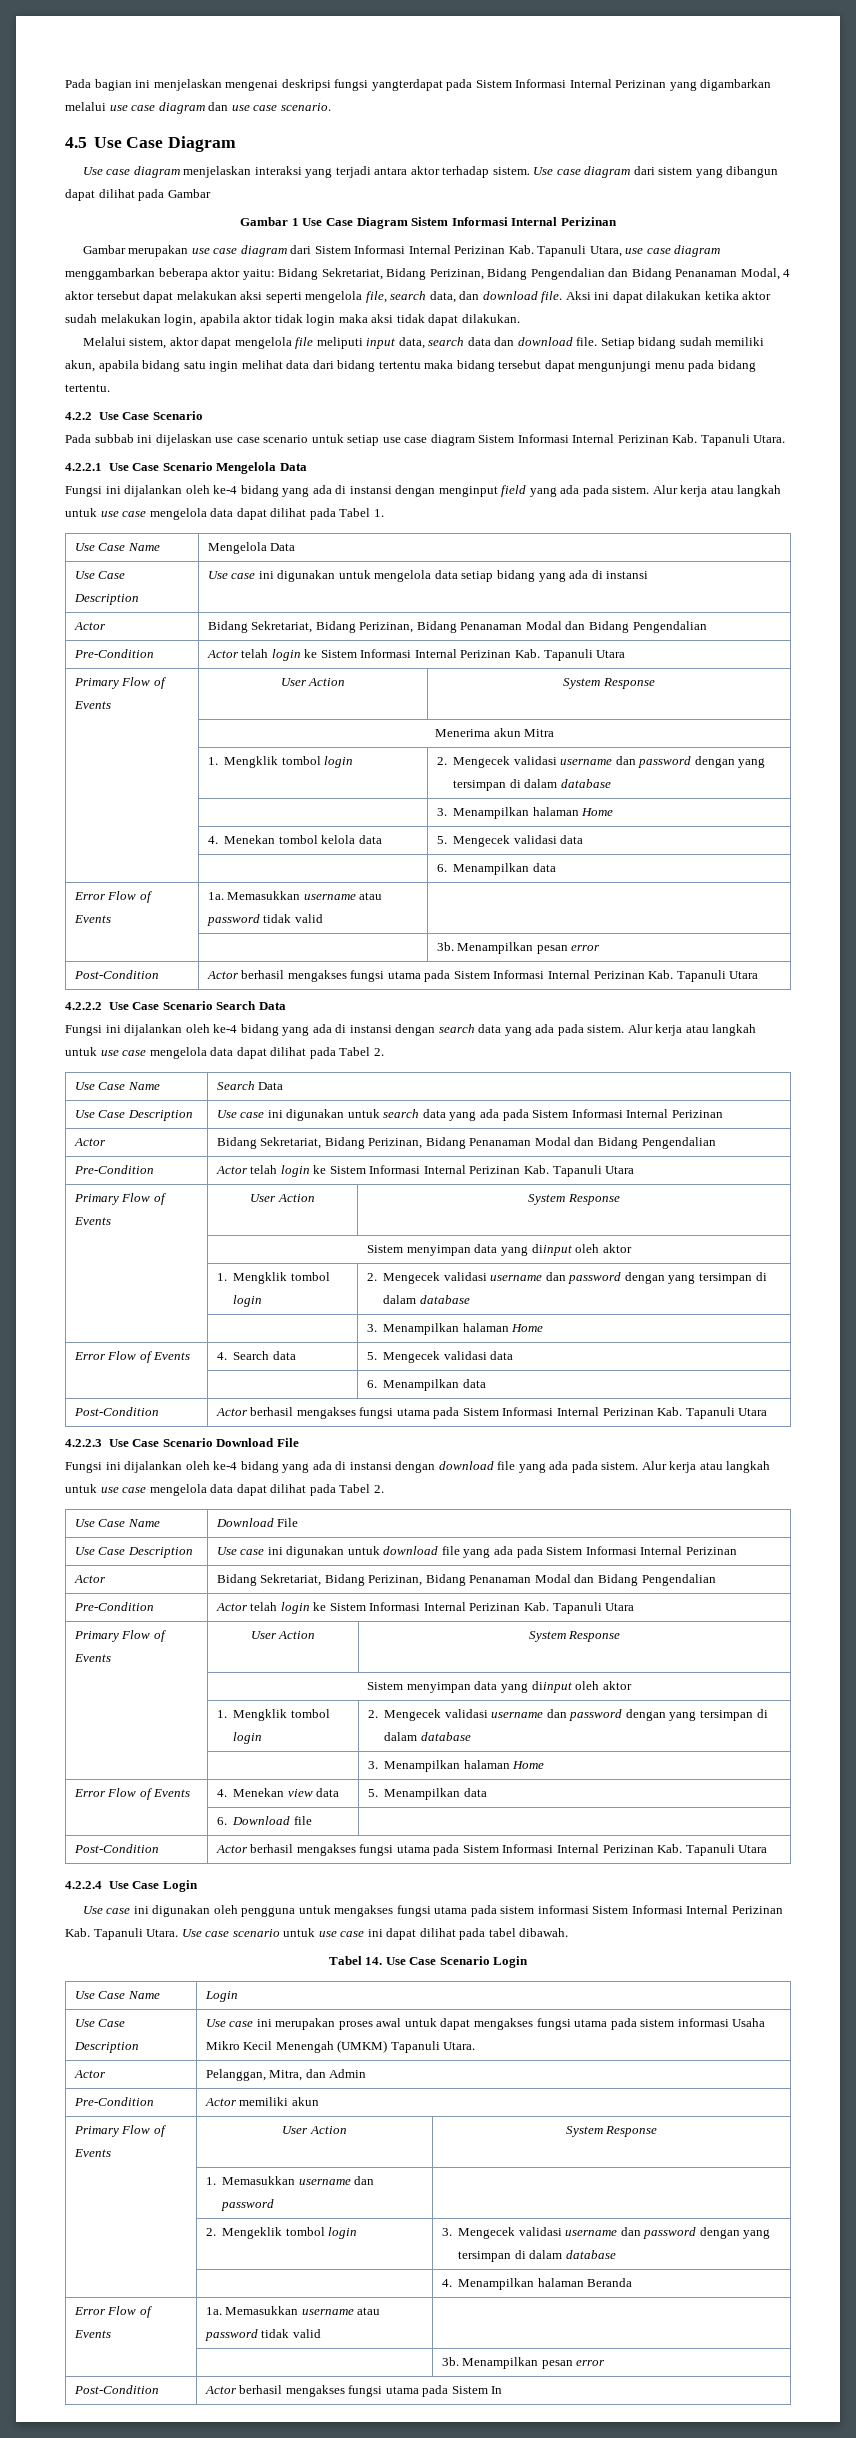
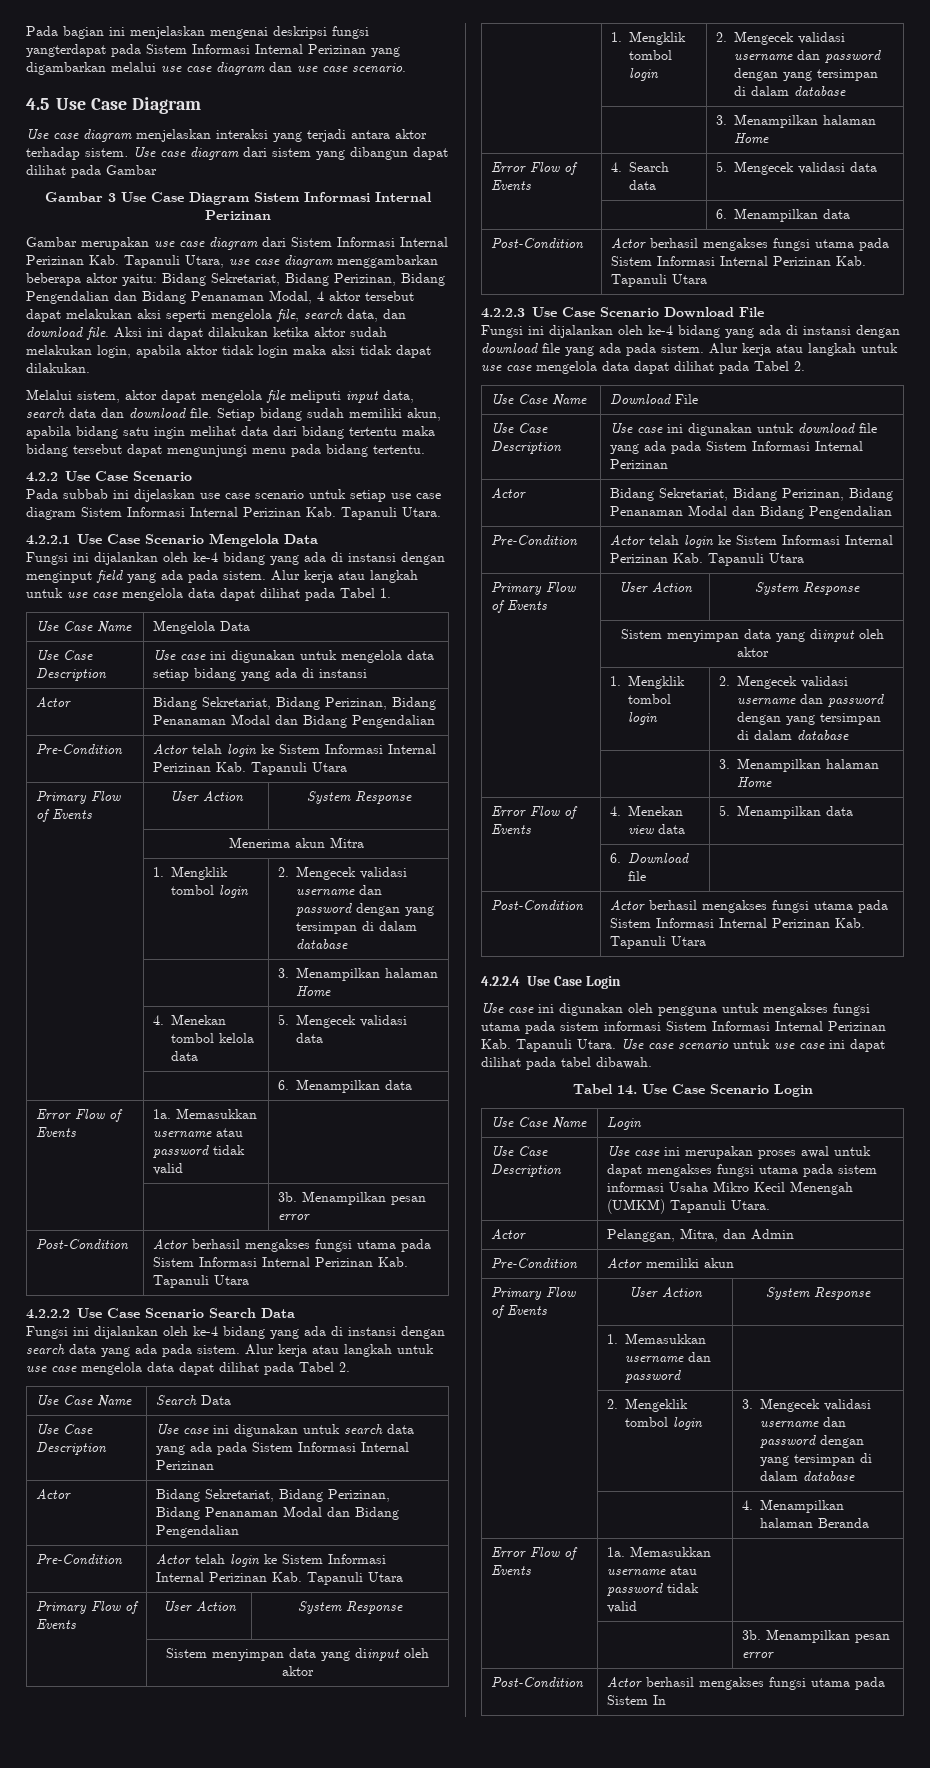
[291,218,299,226] 1 -> [107,193,116,202] 3

